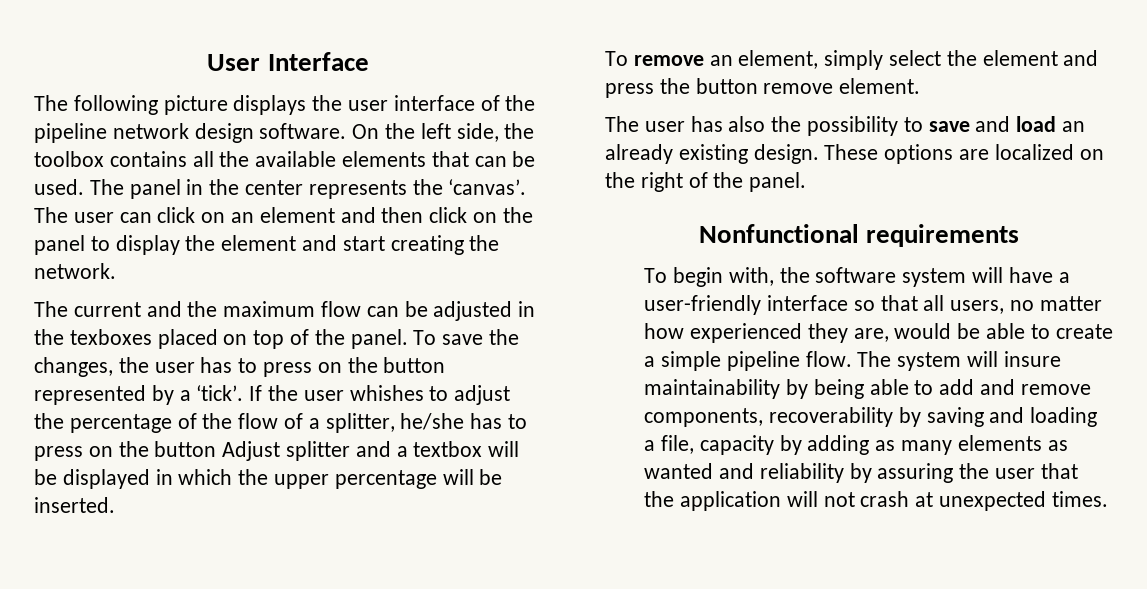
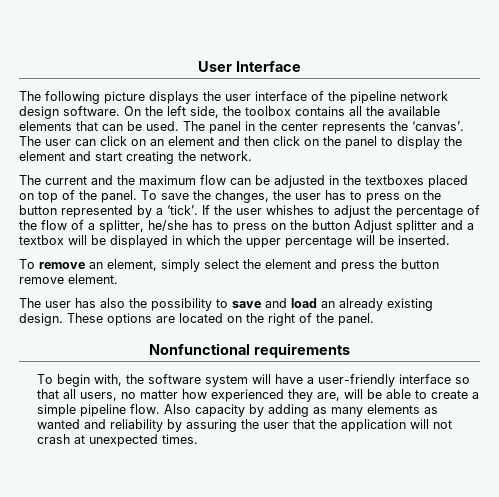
[69,329,152,345] texboxes -> [365,175,424,185] textboxes
[994,144,1074,160] localized -> [179,313,223,323] located
[894,323,952,339] would -> [344,389,364,399] will
[857,351,1061,371] [644,379,1091,399] [644,407,1098,427] [644,435,694,454] The system will insure maintainability by being able to add and remove components, recoverability by saving and loading a file, -> [164,404,192,414] Also

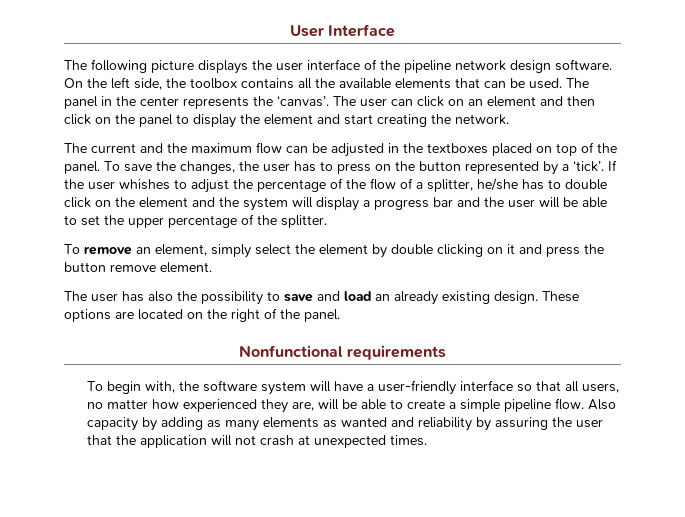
[233,220,474,233] [19,235,450,248] press on the button Adjust splitter and a textbox will be displayed in which the upper percentage will be inserted. -> [565,179,607,190] [64,197,607,211] [64,214,327,228] double click on the element and the system will display a progress bar and the user will be able to set the upper percentage of the splitter.
(311, 264) none -> [372,244,515,258] by double clicking on it

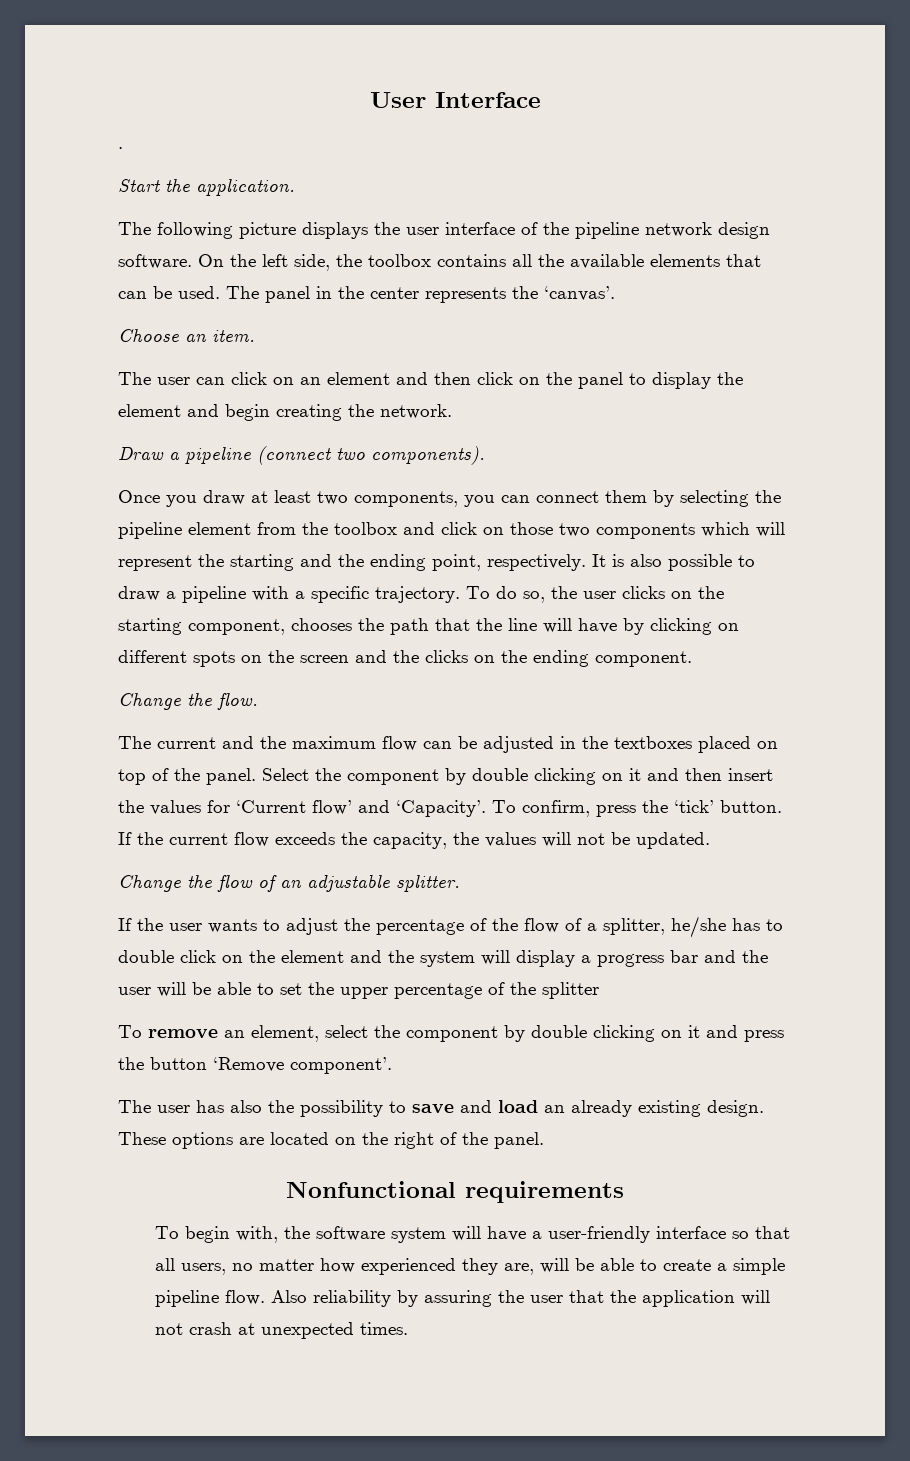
(396, 30) none -> [118,147,123,149] [118,179,295,196] // . // Start the application.
(329, 101) none -> [118,329,255,342] // Choose an item. //
[344,114,373,125] start -> [225,404,270,421] begin
(509, 119) none -> [118,446,485,465] [118,490,781,507] [118,522,785,539] [118,554,755,571] [118,586,724,603] [118,618,739,635] [118,650,692,667] [118,693,258,710] // Draw a pipeline (connect two components). // Once you draw at least two components, you can connect them by selecting the pipeline element from the toolbox and click on those two components which will represent the starting and the ending point, respectively. It is also possible to draw a pipeline with a specific trajectory. To do so, the user clicks on the starting component, chooses the path that the line will have by clicking on different spots on the screen and the clicks on the ending component. // Change the flow.
[104,160,604,175] To save the changes, the user has to press on the button represented by a ‘tick’. -> [262,768,773,785] [118,800,782,817] [118,832,710,849] [118,874,460,892] Select the component by double clicking on it and then insert the values for ‘Current flow’ and ‘Capacity’. To confirm, press the ‘tick’ button. If the current flow exceeds the capacity, the values will not be updated. // Change the flow of an adjustable splitter. //
[119,179,170,190] whishes -> [208,919,257,933] wants
[281,215,327,228] splitter. -> [542,982,599,999] splitter
[211,244,251,258] simply -> (319, 1033) none
[319,244,368,255] element -> [406,1026,498,1042] component
[110,262,212,273] remove element. -> [213,1057,392,1074] ‘Remove component’.
[86,417,414,431] capacity by adding as many elements as wanted and -> (308, 1296) none

